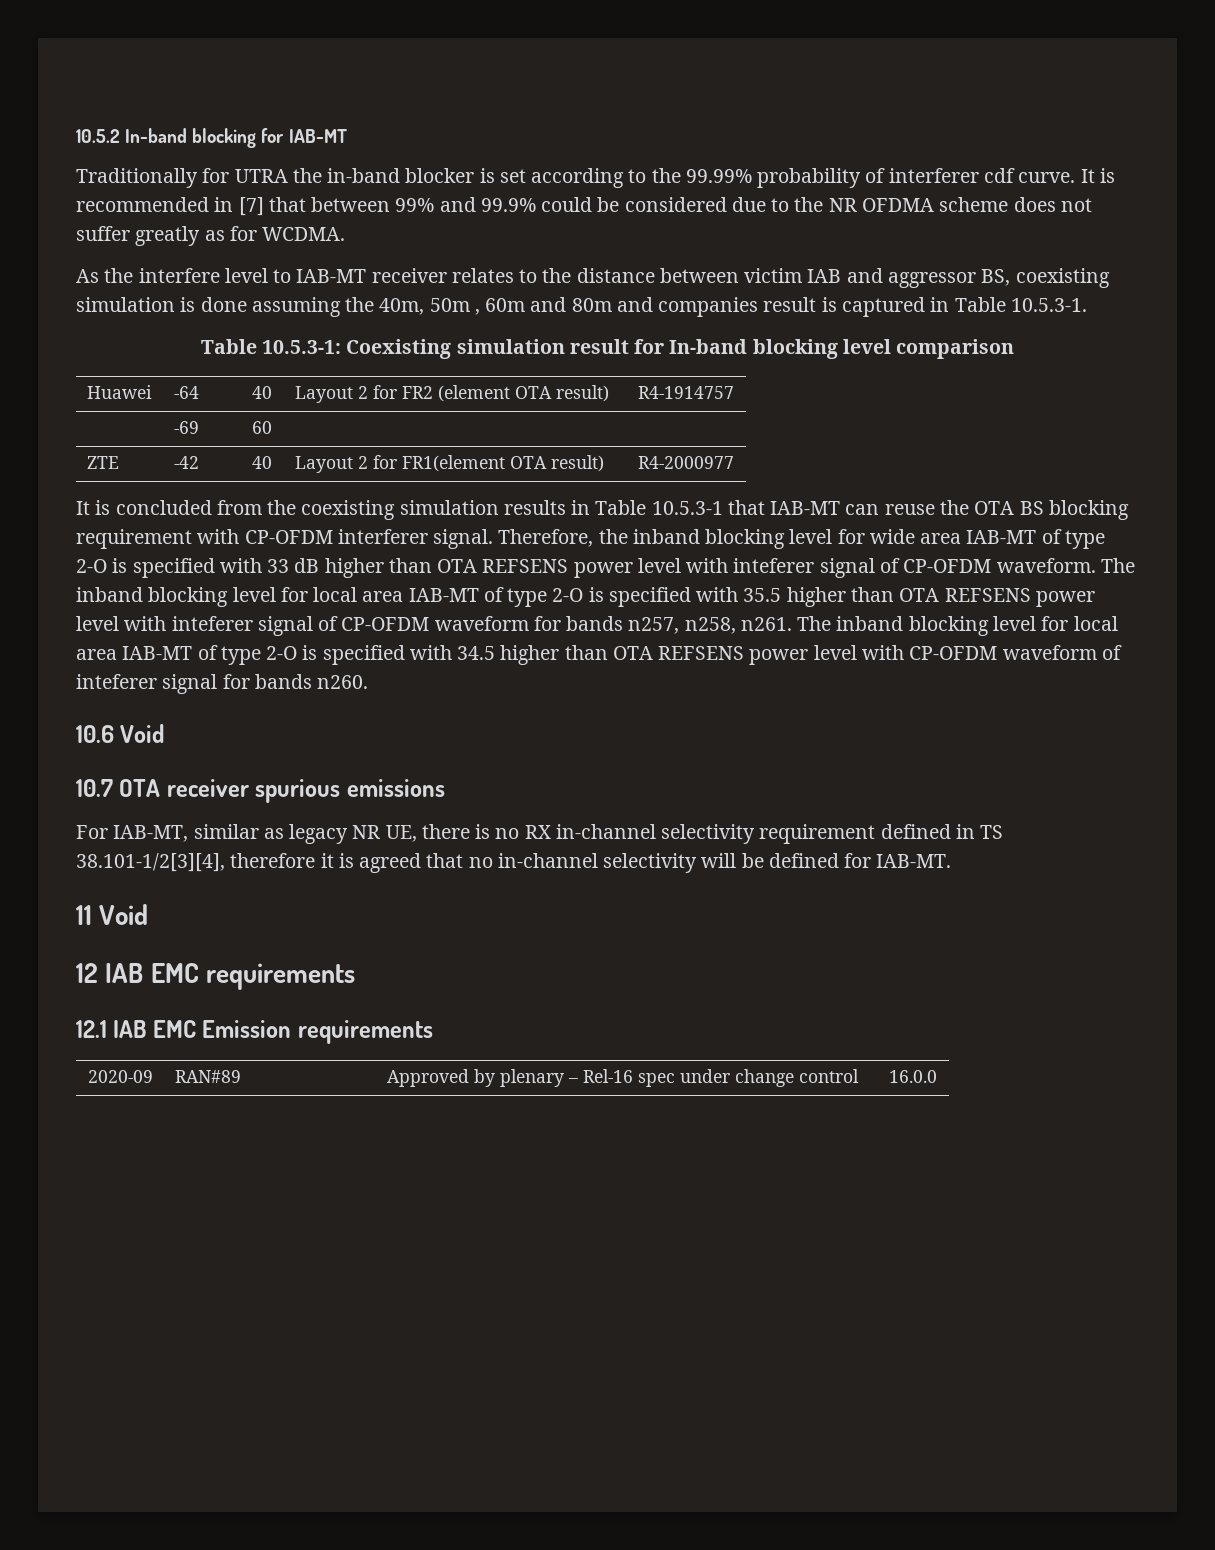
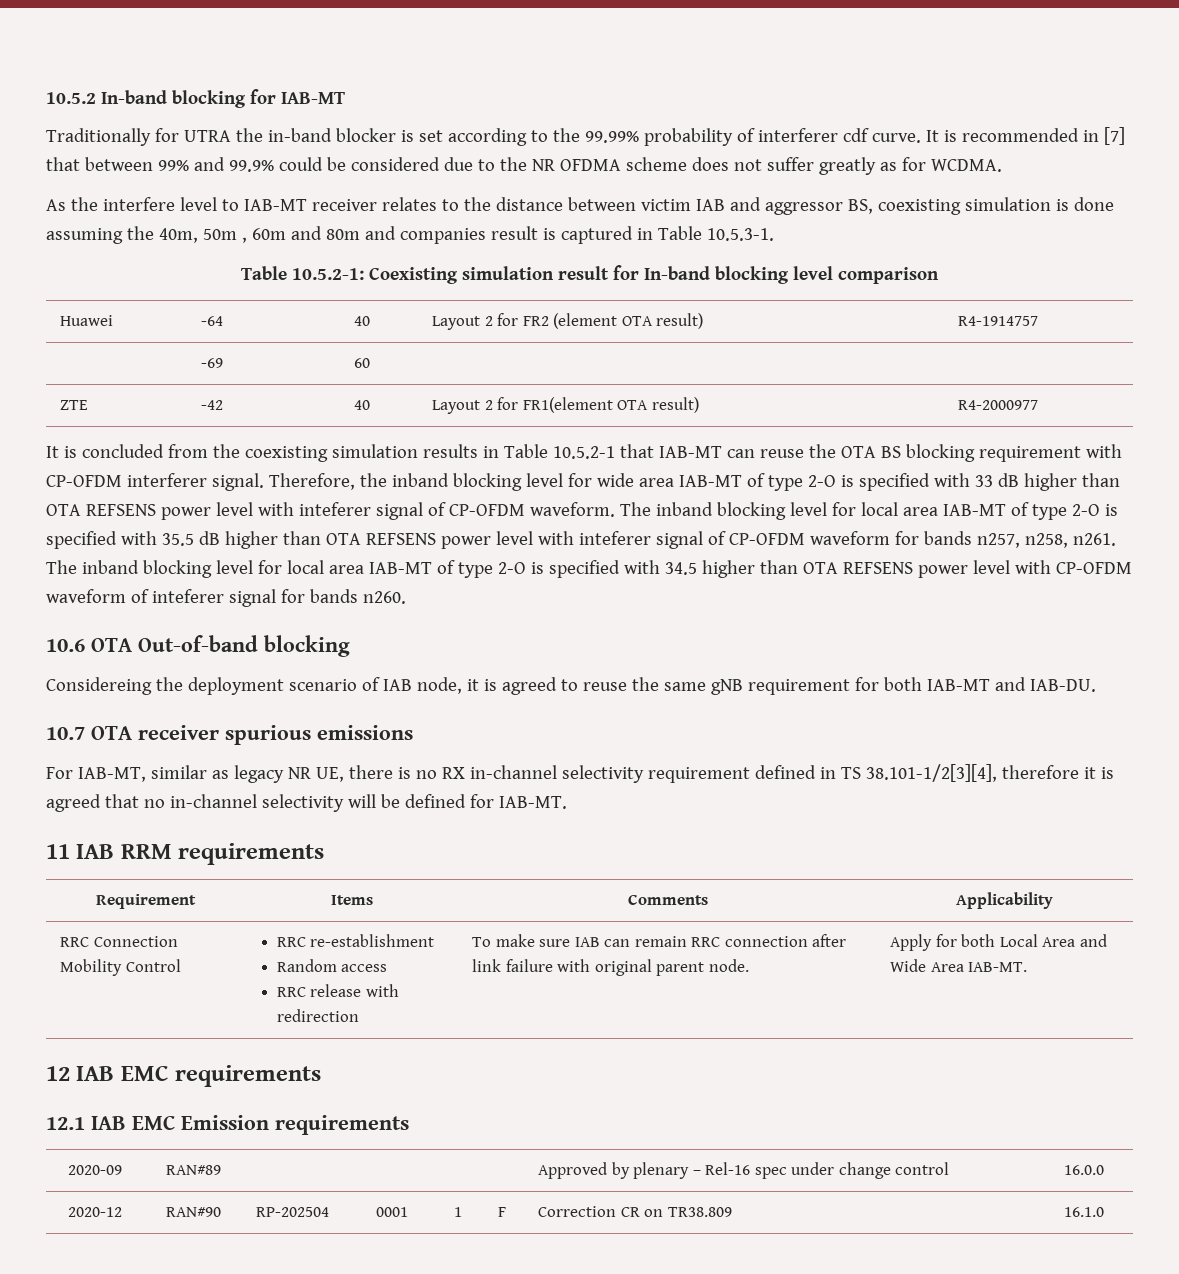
[262,340,342,354] 10.5.3-1: -> [292,268,365,280] 10.5.2-1:
[651,501,723,515] 10.5.3-1 -> [552,446,615,459] 10.5.2-1
(782, 595) none -> [198,531,220,545] dB
[120,724,165,743] Void -> [91,635,350,657] [46,677,1096,695] OTA Out-of-band blocking // Considereing the deployment scenario of IAB node, it is agreed to reuse the same gNB requirement for both IAB-MT and IAB-DU.
[99,904,149,925] Void -> [76,843,325,865] [96,894,196,909] [330,895,373,905] [627,894,708,905] [956,892,1053,909] [60,936,178,947] [60,959,181,976] [276,934,435,947] [276,959,388,972] [276,984,399,997] [276,1009,359,1022] [472,934,847,947] [472,959,749,976] [890,934,1107,951] [890,959,1028,972] IAB RRM requirements // Requirement | Items | Comments | Applicability // RRC Connection Mobility Control | RRC re-establishment // Random access // RRC release with redirection | To make sure IAB can remain RRC connection after link failure with original parent node. | Apply for both Local Area and Wide Area IAB-MT.
(937, 1076) none -> [68,1207,122,1217] [165,1207,221,1217] [256,1207,330,1217] [376,1207,409,1217] [453,1207,462,1217] [498,1207,506,1217] [538,1206,732,1217] [1064,1207,1105,1217] // 2020-12 | RAN#90 | RP-202504 | 0001 | 1 | F | Correction CR on TR38.809 | 16.1.0

